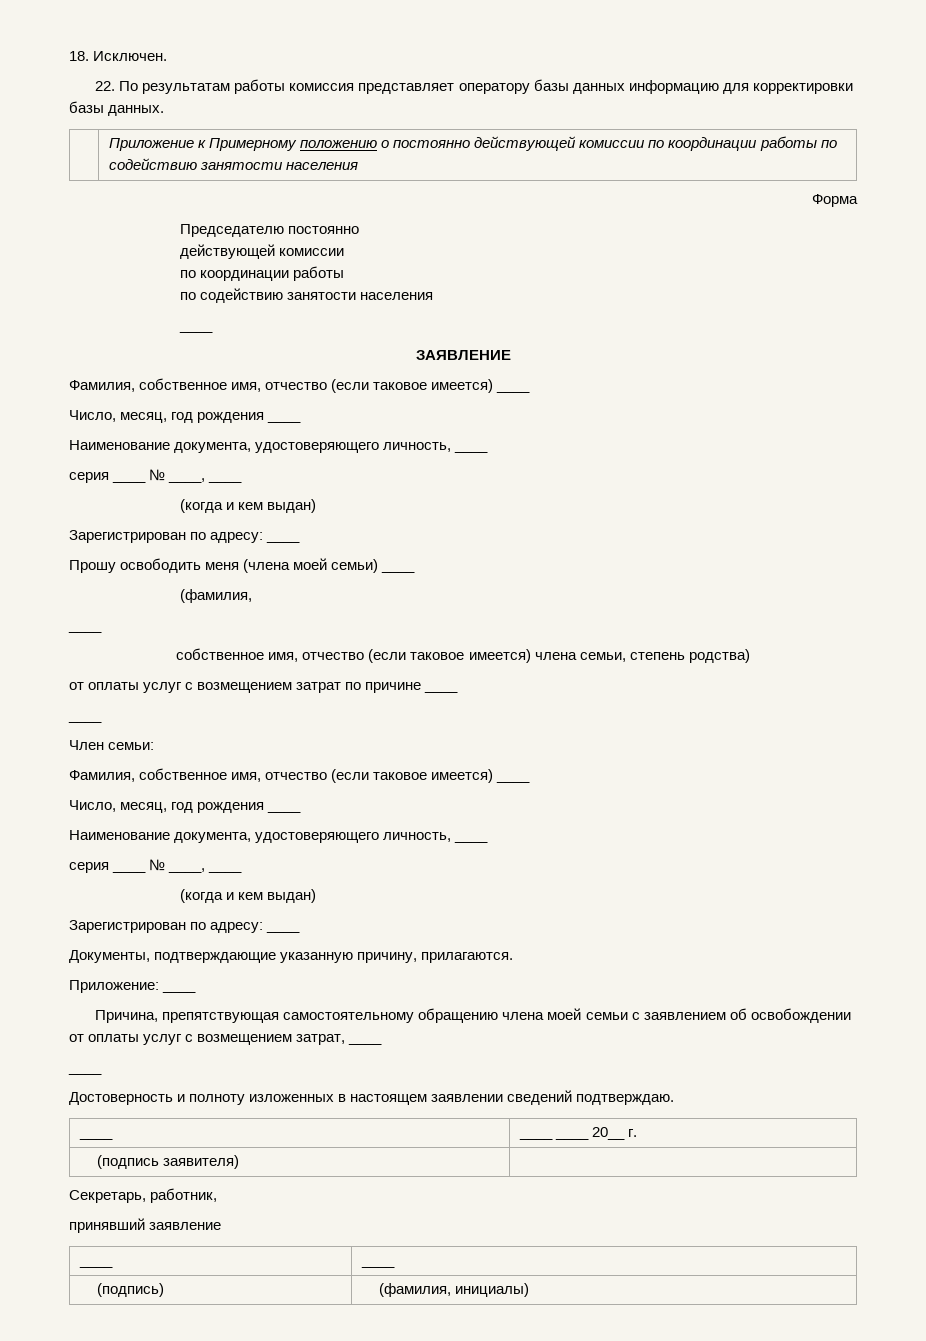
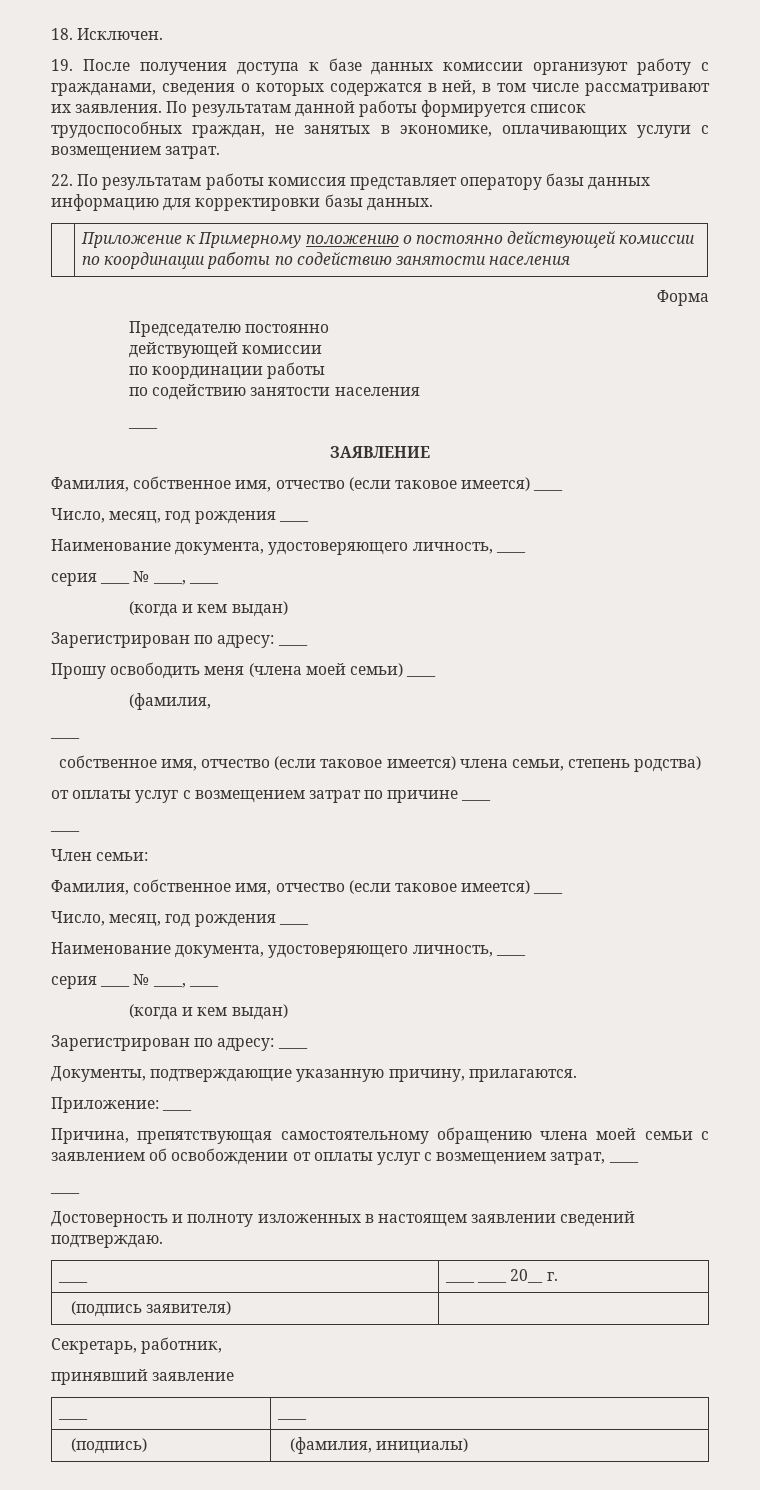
(168, 56) none -> [51,58,709,75] [51,80,710,96] [51,100,587,117] [51,121,709,138] [51,146,221,159] // 19. После получения доступа к базе данных комиссии организуют работу с гражданами, сведения о которых содержатся в ней, в том числе рассматривают их заявления. По результатам данной работы формируется список трудоспособных граждан, не занятых в экономике, оплачивающих услуги с возмещением затрат.

